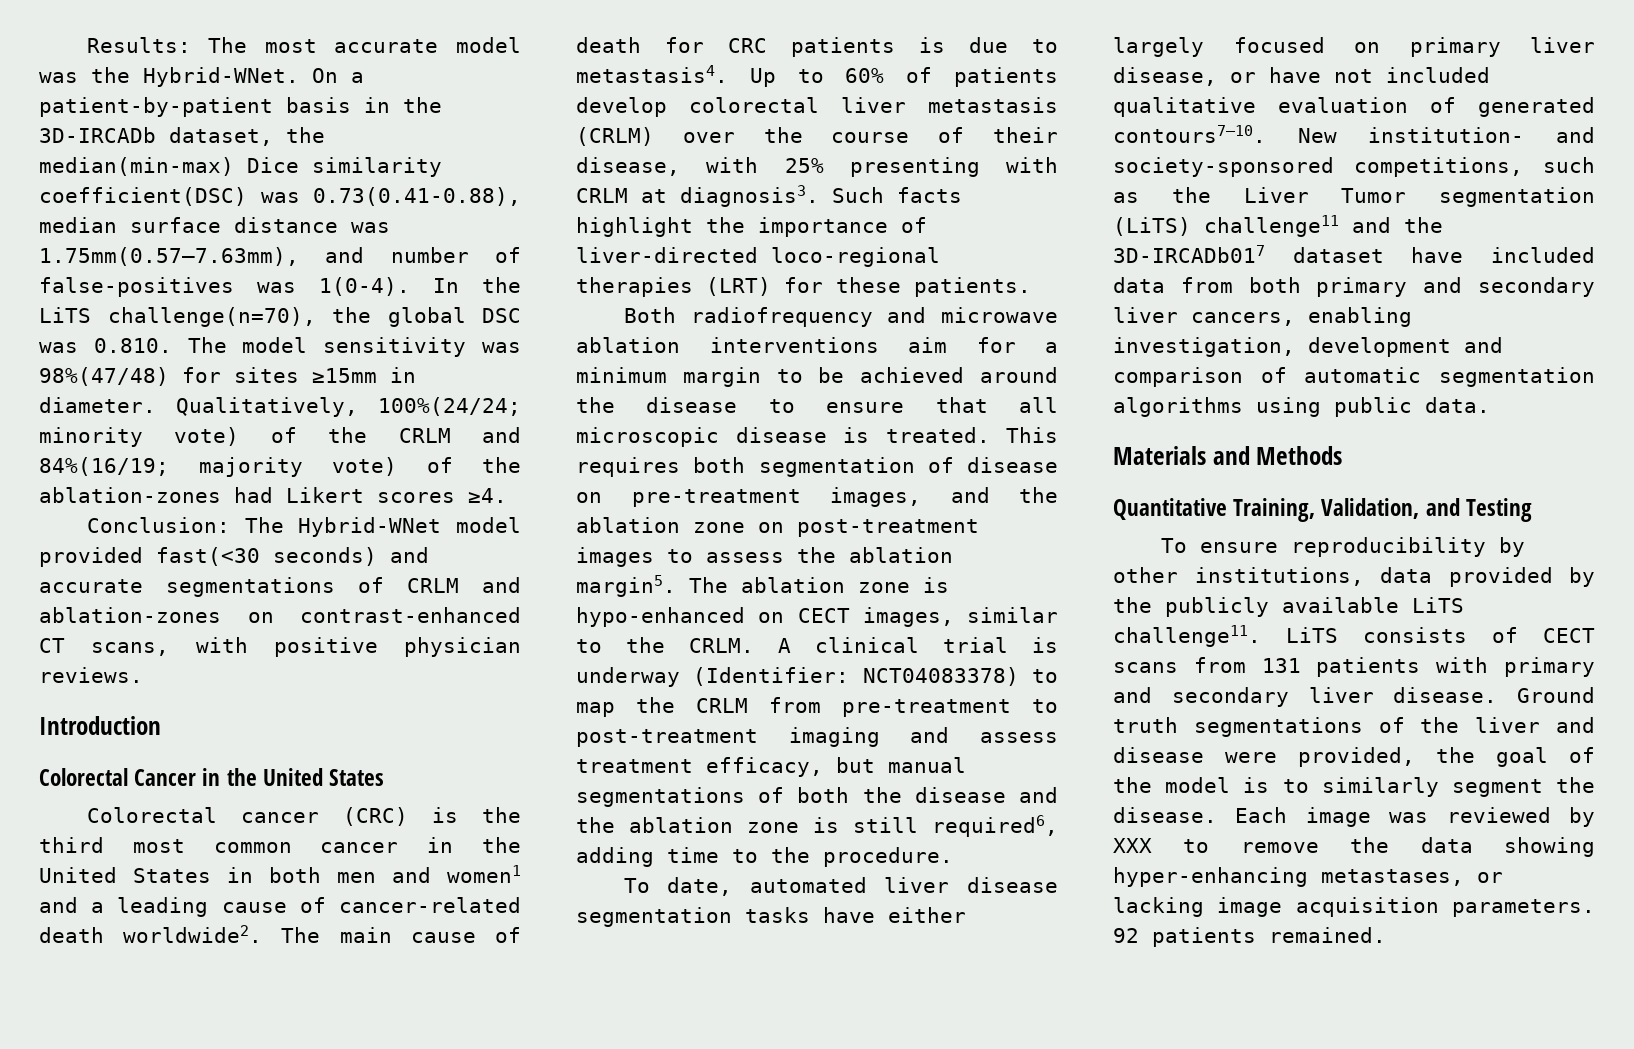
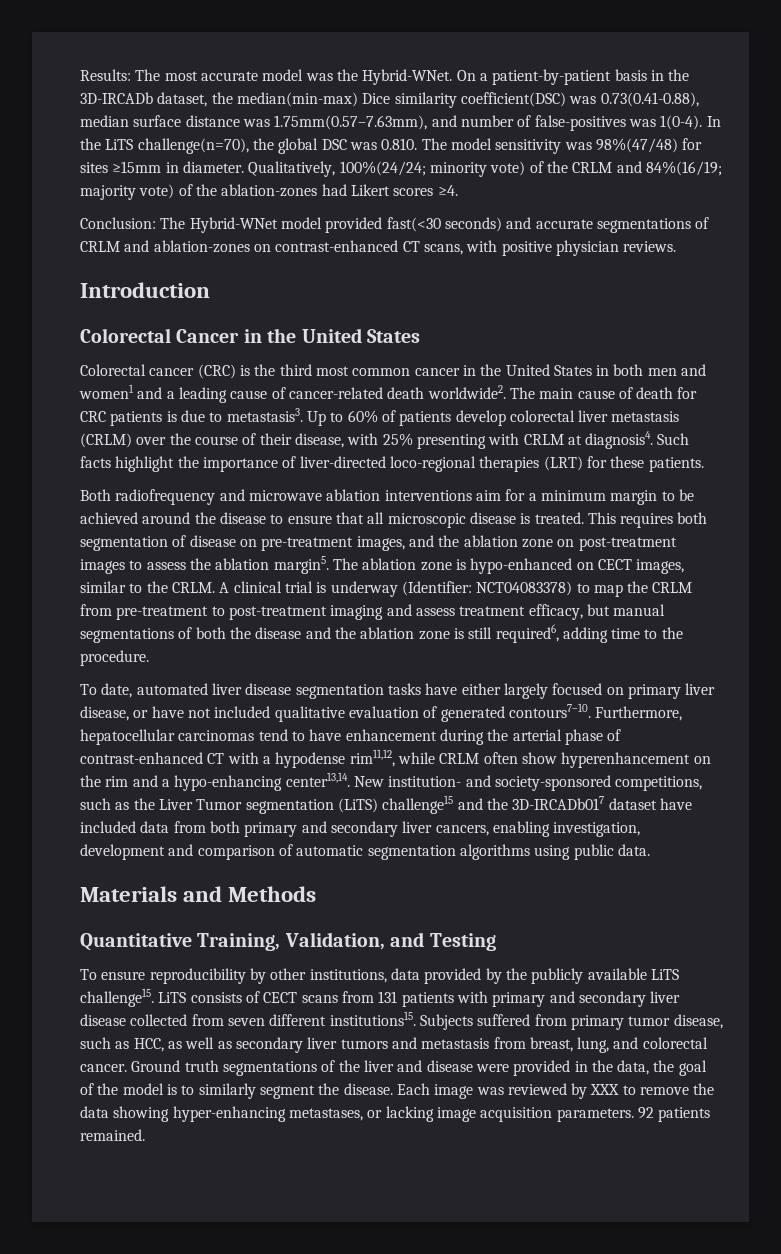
[576,65,728,83] metastasis4. -> [226,408,303,422] metastasis3.
[680,185,819,207] diagnosis3. -> [585,431,654,449] diagnosis4.
(1266, 134) none -> [595,706,683,721] [80,729,622,745] [80,749,711,768] [80,772,350,791] Furthermore, hepatocellular carcinomas tend to have enhancement during the arterial phase of contrast-enhanced CT with a hypodense rim11,12, while CRLM often show hyperenhancement on the rim and a hypo-enhancing center13,14.
[1204,215,1339,237] challenge11 -> [382,795,454,814] challenge15
[1113,625,1261,647] challenge11. -> [80,988,154,1007] challenge15.
[1393,687,1498,703] disease. -> [80,1011,723,1030] [80,1037,708,1053] [80,1064,127,1072] disease collected from seven different institutions15. Subjects suffered from primary tumor disease, such as HCC, as well as secondary liver tumors and metastasis from breast, lung, and colorectal cancer.
[1298,747,1415,767] provided, -> [513,1060,650,1076] provided in the data,

